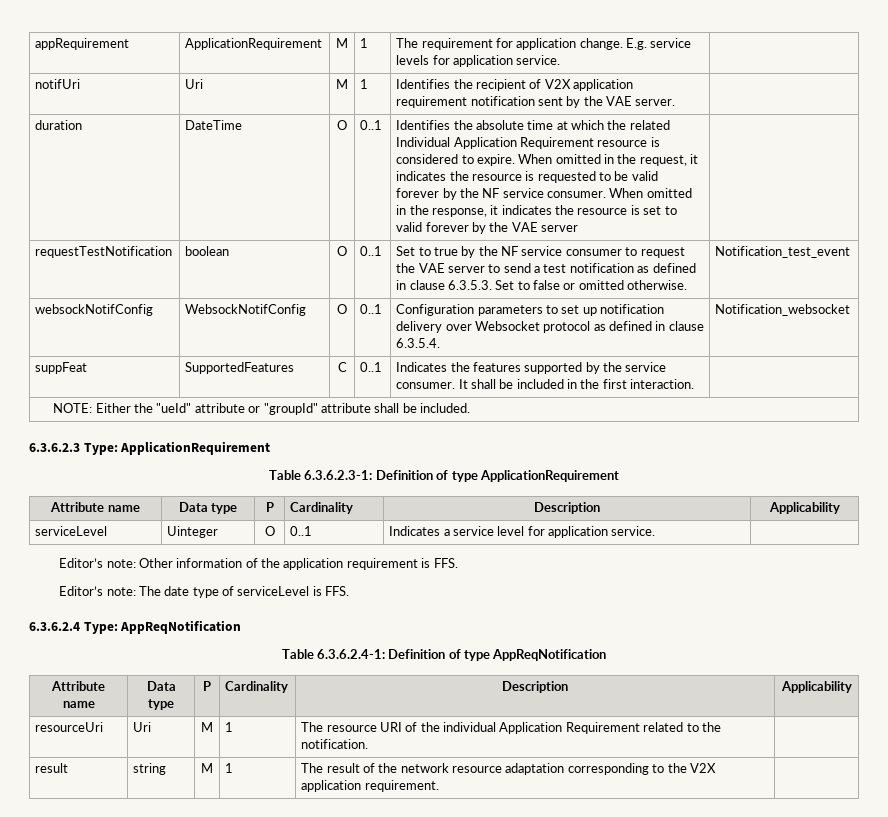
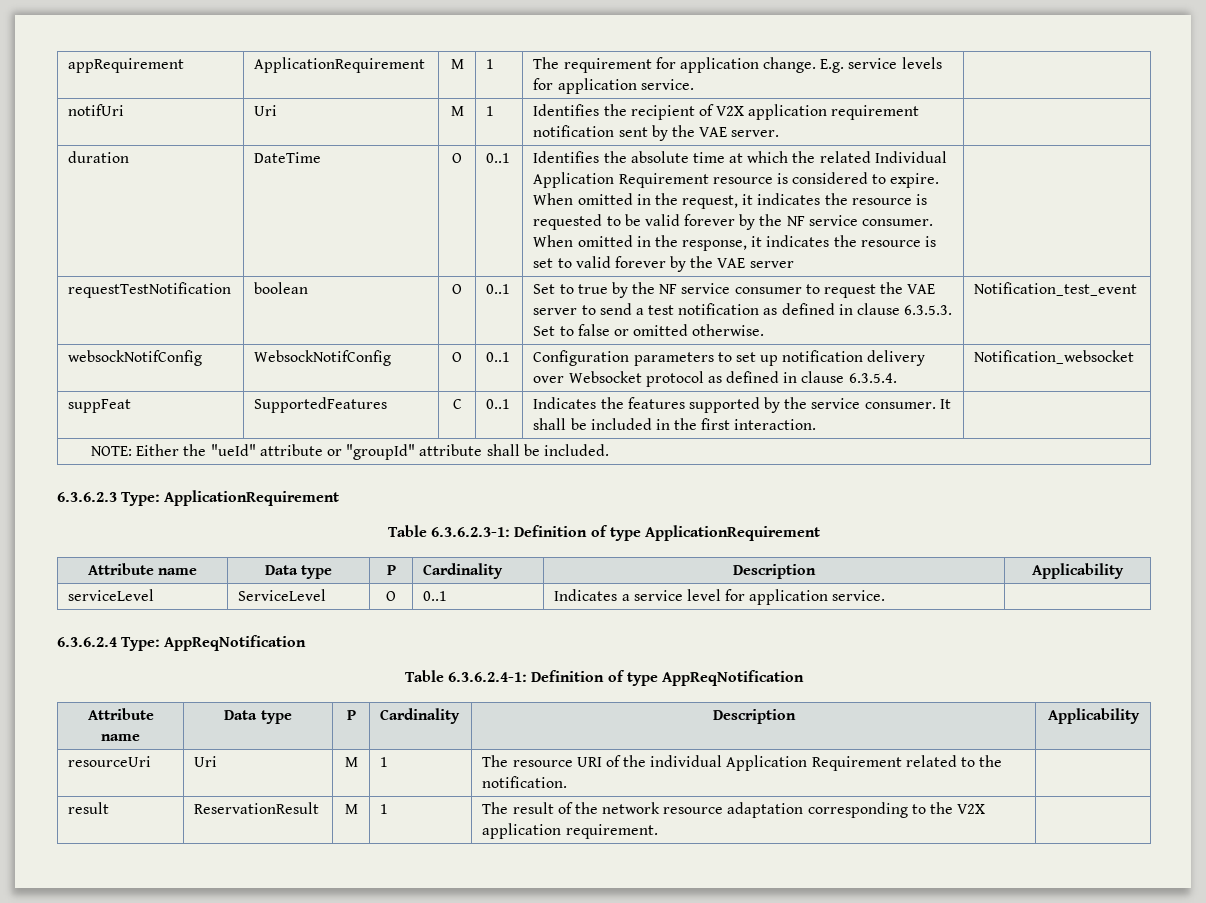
[167,526,219,538] Uinteger -> [238,589,327,601] ServiceLevel
[59,558,458,570] [59,586,350,598] // Editor’s note: Other information of the application requirement is FFS. // Editor’s note: The date type of serviceLevel is FFS. -> (886, 595) none
[133,763,167,775] string -> [194,802,320,814] ReservationResult

